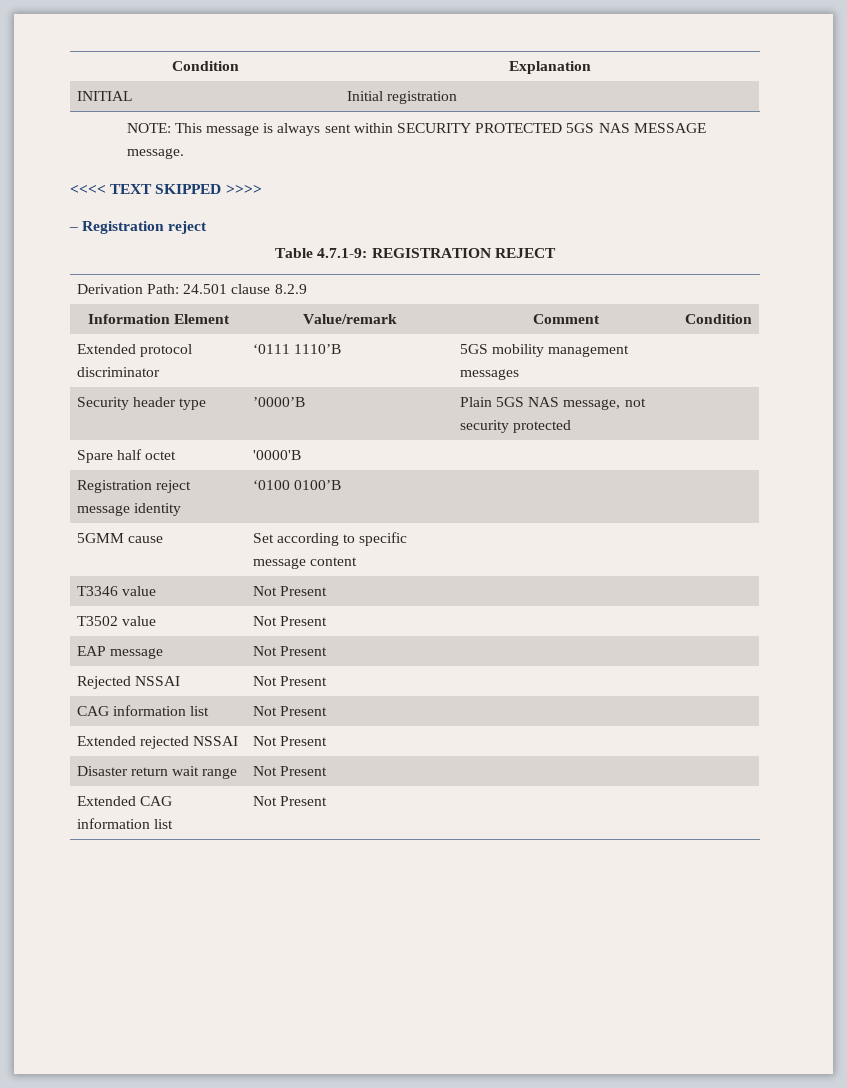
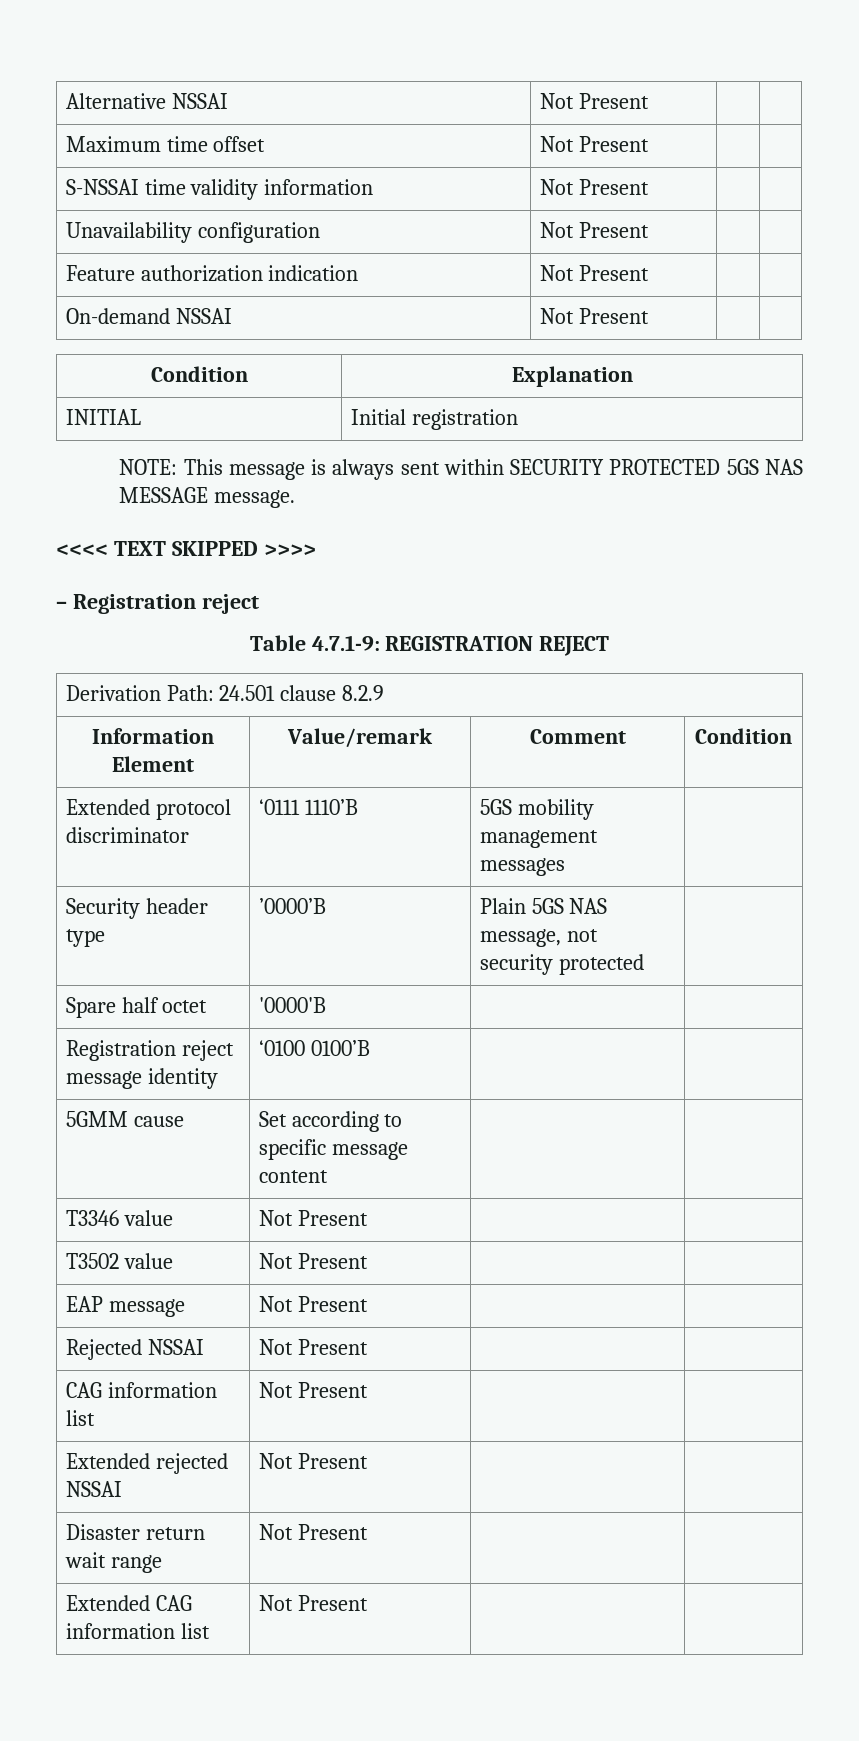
(172, 66) none -> [65,93,228,109] [539,93,649,109] [65,136,266,152] [539,136,649,152] [65,179,374,200] [539,179,649,195] [65,222,320,243] [539,222,649,238] [65,265,359,282] [539,265,649,281] [65,308,232,324] [539,308,649,324] Alternative NSSAI | Not Present | | // Maximum time offset | Not Present | | // S-NSSAI time validity information | Not Present | | // Unavailability configuration | Not Present | | // Feature authorization indication | Not Present | | // On-demand NSSAI | Not Present | | //

